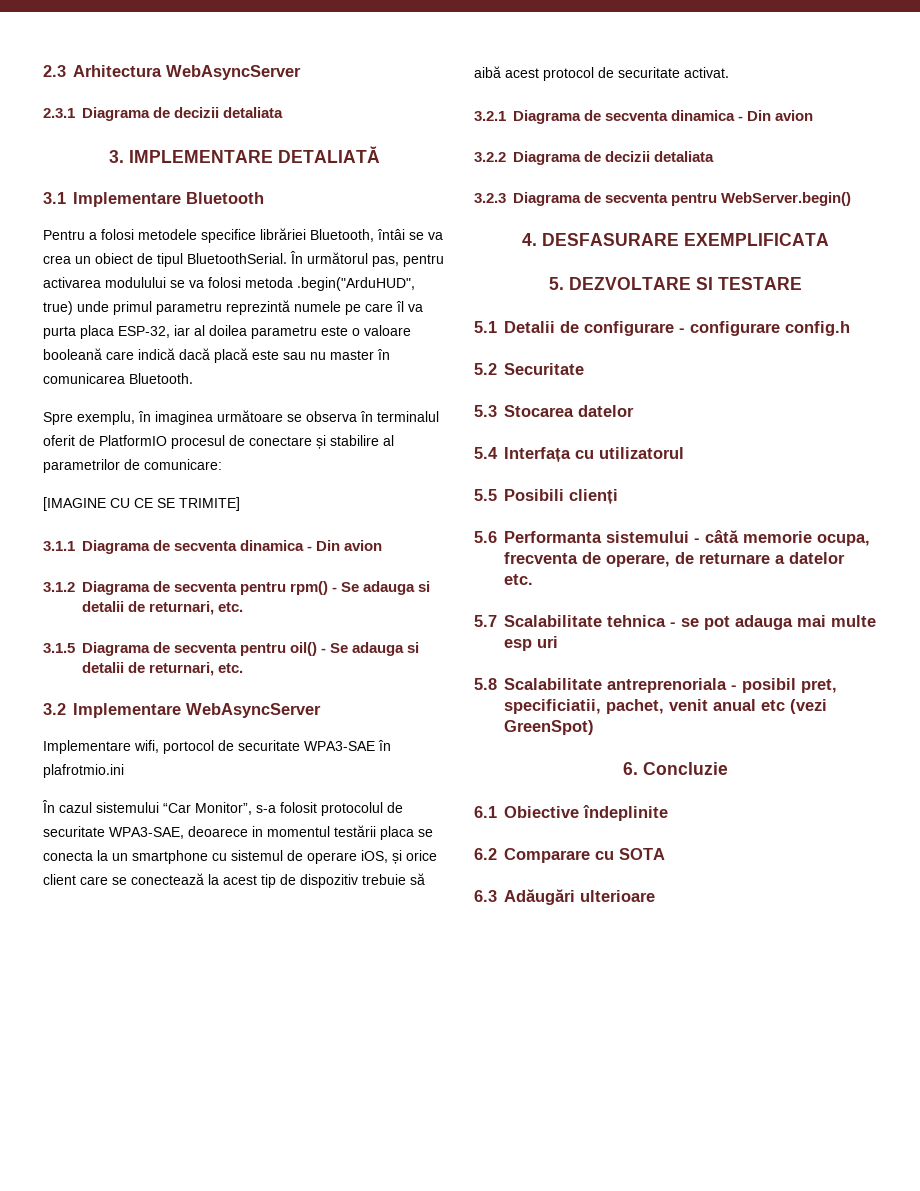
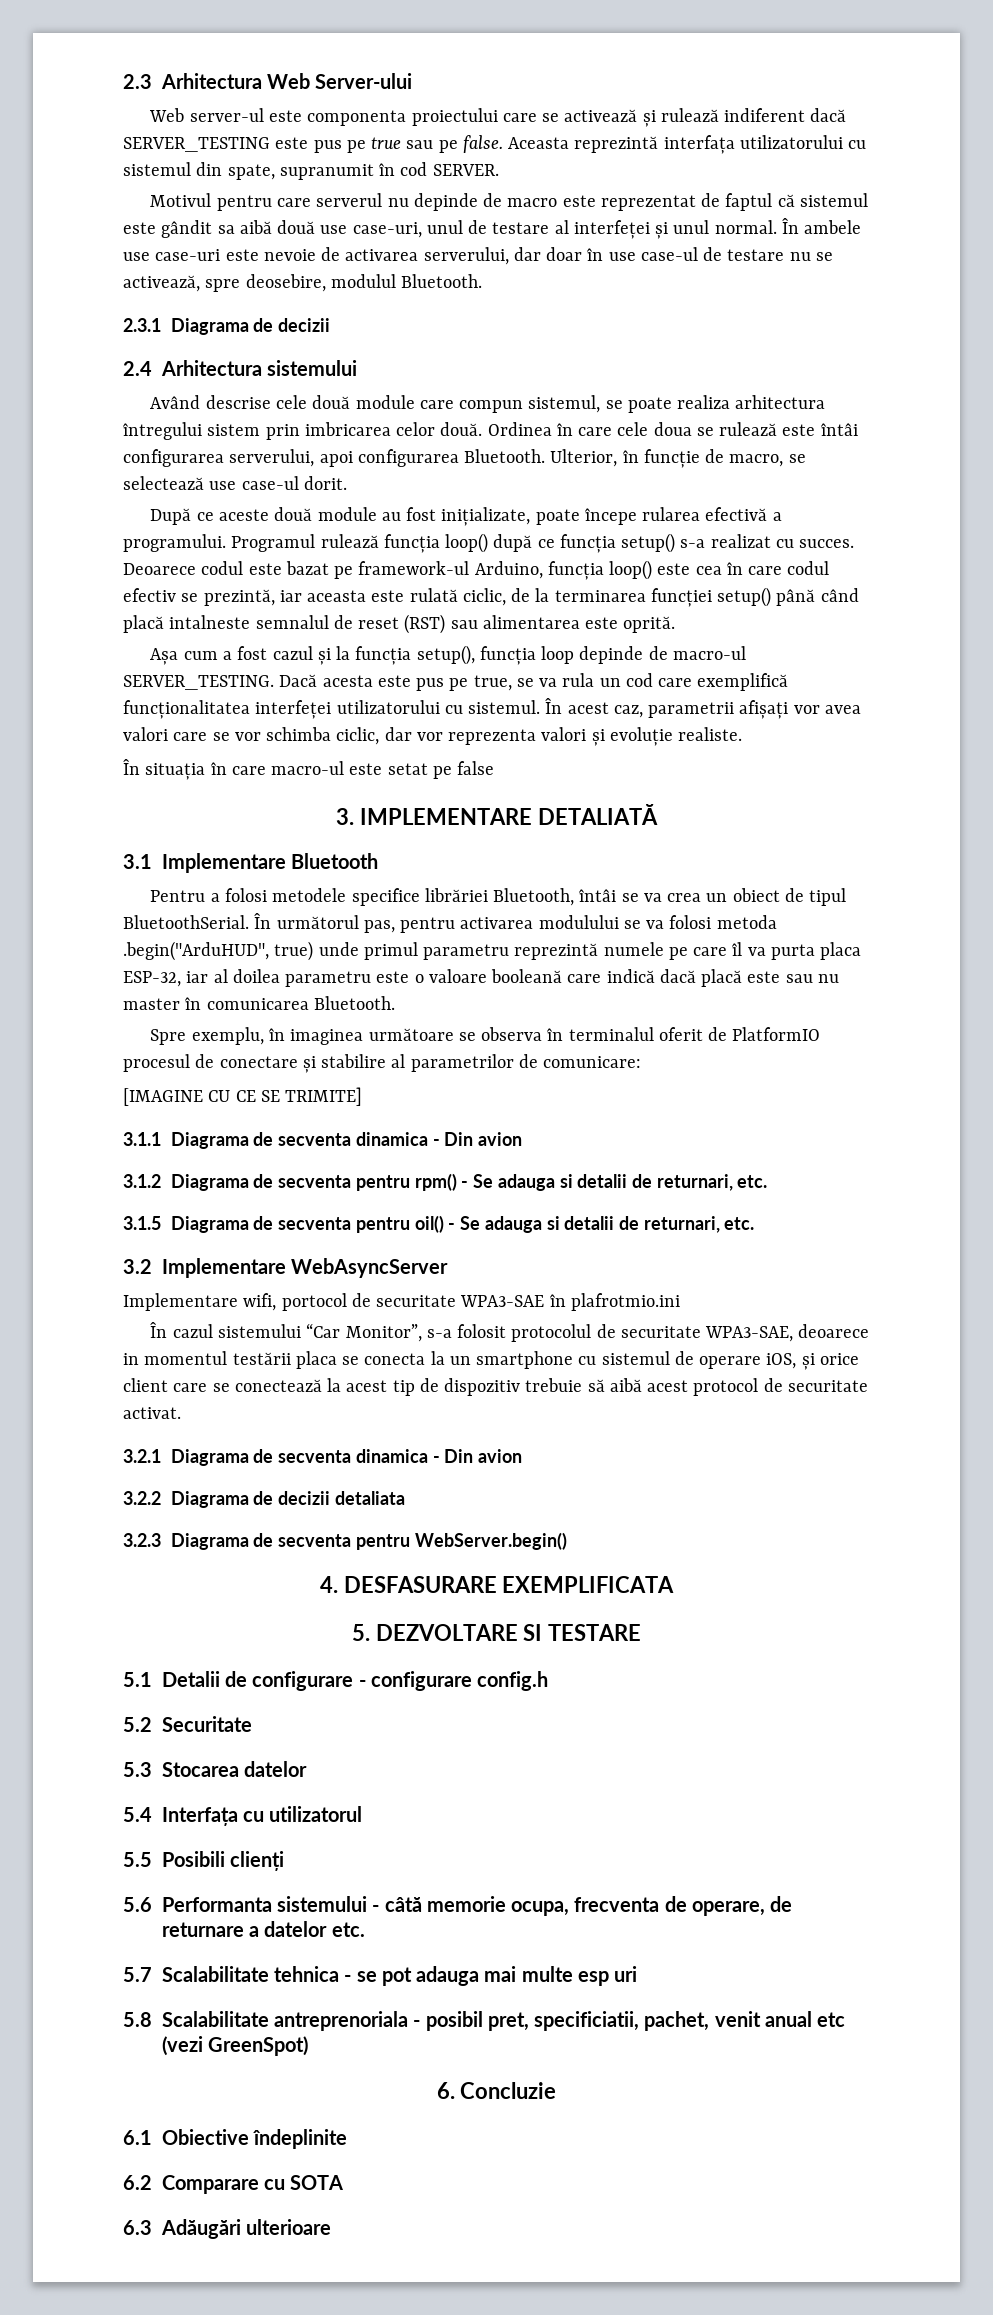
[166,65,301,80] [43,107,284,121] WebAsyncServer // 2.3.1 Diagrama de decizii detaliata -> [267,73,413,89] [149,108,847,127] [123,135,867,154] [123,162,499,180] [150,193,868,211] [123,218,862,239] [123,247,833,265] [123,274,483,292] [123,318,331,335] [123,360,358,376] [150,395,826,413] [123,422,858,440] [123,449,806,468] [123,476,347,490] [150,507,782,526] [123,533,855,553] [123,560,830,580] [123,587,859,607] [123,614,676,634] [150,645,746,665] [123,673,789,691] [123,698,861,719] [123,727,743,746] [123,759,495,780] Web Server-ului // Web server-ul este componenta proiectului care se activează și rulează indiferent dacă SERVER_TESTING este pus pe true sau pe false. Aceasta reprezintă interfața utilizatorului cu sistemul din spate, supranumit în cod SERVER. // Motivul pentru care serverul nu depinde de macro este reprezentat de faptul că sistemul este gândit sa aibă două use case-uri, unul de testare al interfeței și unul normal. În ambele use case-uri este nevoie de activarea serverului, dar doar în use case-ul de testare nu se activează, spre deosebire, modulul Bluetooth. // 2.3.1 Diagrama de decizii // 2.4 Arhitectura sistemului // Având descrise cele două module care compun sistemul, se poate realiza arhitectura întregului sistem prin imbricarea celor două. Ordinea în care cele doua se rulează este întâi configurarea serverului, apoi configurarea Bluetooth. Ulterior, în funcție de macro, se selectează use case-ul dorit. // După ce aceste două module au fost inițializate, poate începe rularea efectivă a programului. Programul rulează funcția loop() după ce funcția setup() s-a realizat cu succes. Deoarece codul este bazat pe framework-ul Arduino, funcția loop() este cea în care codul efectiv se prezintă, iar aceasta este rulată ciclic, de la terminarea funcției setup() până când placă intalneste semnalul de reset (RST) sau alimentarea este oprită. // Așa cum a fost cazul și la funcția setup(), funcția loop depinde de macro-ul SERVER_TESTING. Dacă acesta este pus pe true, se va rula un cod care exemplifică funcționalitatea interfeței utilizatorului cu sistemul. În acest caz, parametrii afișați vor avea valori care se vor schimba ciclic, dar vor reprezenta valori și evoluție realiste. // În situația în care macro-ul este setat pe false

